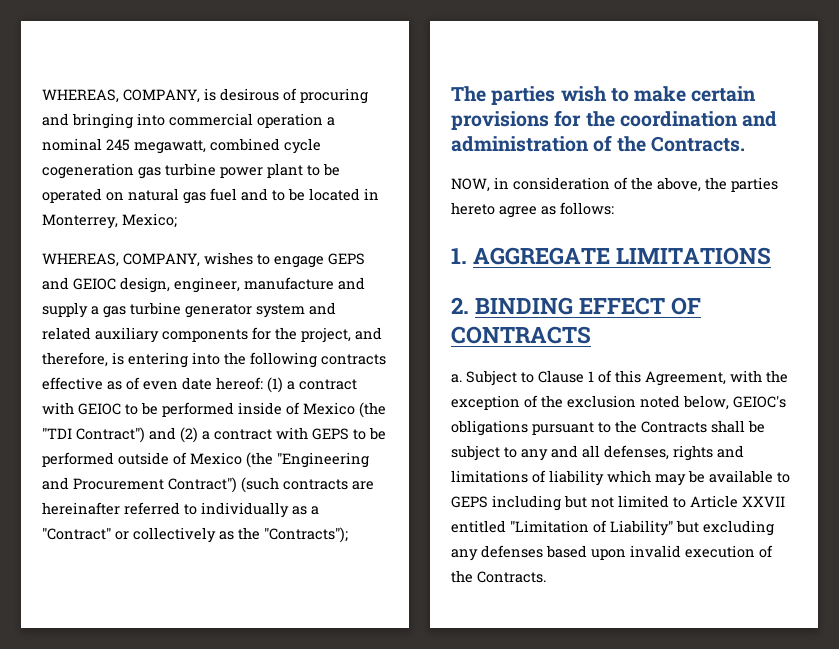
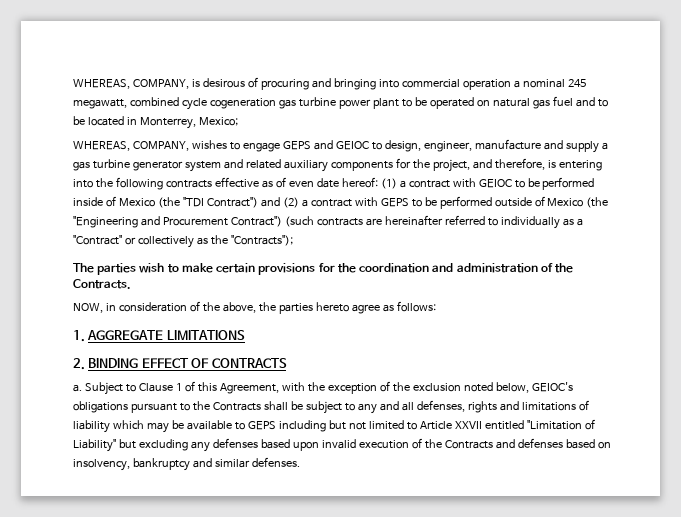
(116, 284) none -> [371,142,382,150] to
[477,571,546,583] Contracts. -> [444,438,611,449] [73,457,300,471] Contracts and defenses based on insolvency, bankruptcy and similar defenses.

